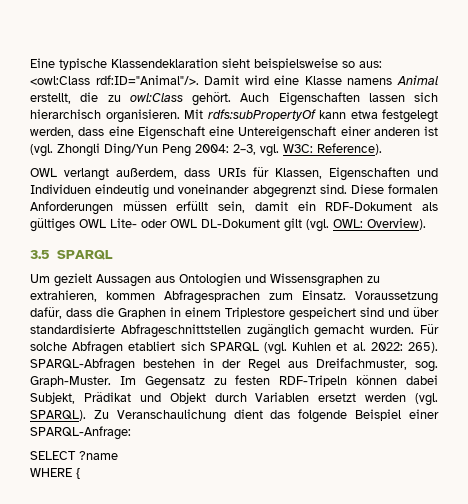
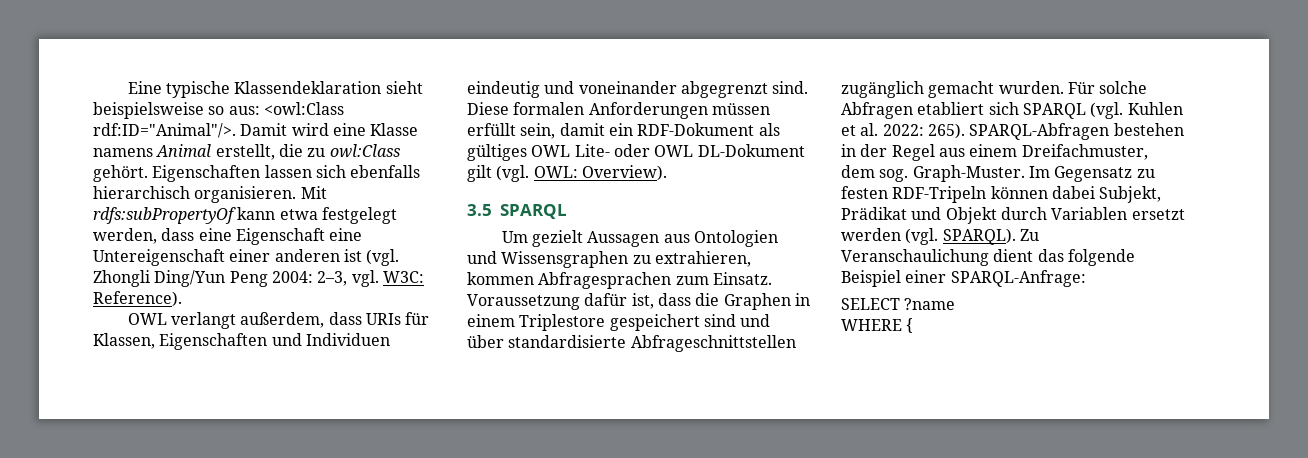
[240,93,270,102] Auch -> (148, 173) none
(438, 97) none -> [350,165,421,178] ebenfalls
[30,307,62,319] dafür, -> [584,293,654,309] dafür ist,
[316,358,407,370] Dreifachmuster, -> [969,144,1148,160] [841,165,875,178] einem Dreifachmuster, dem

